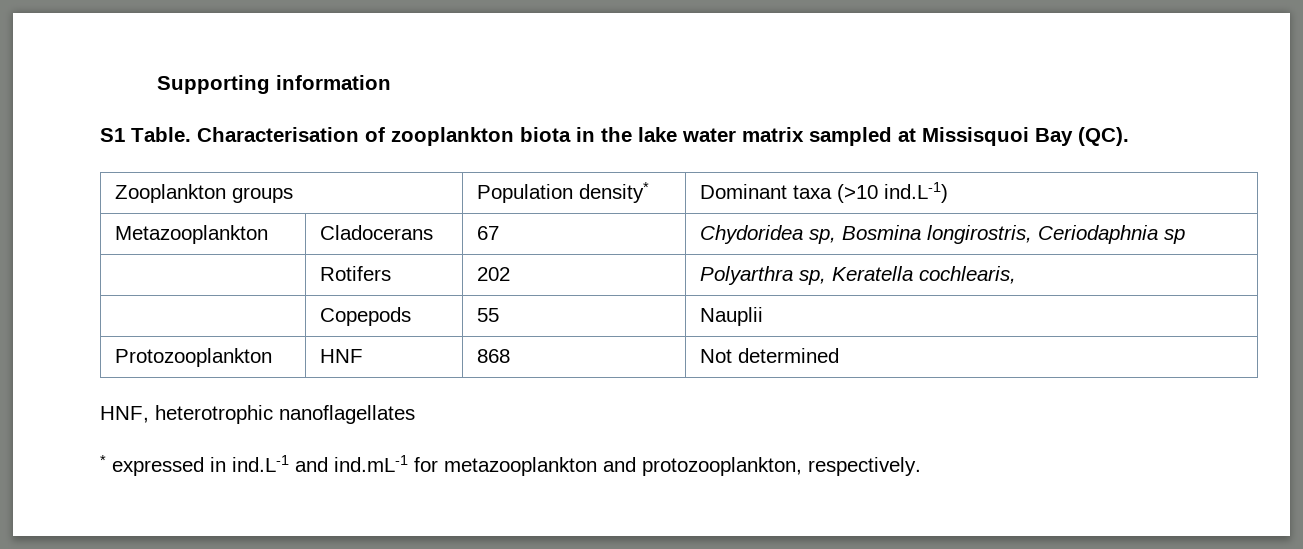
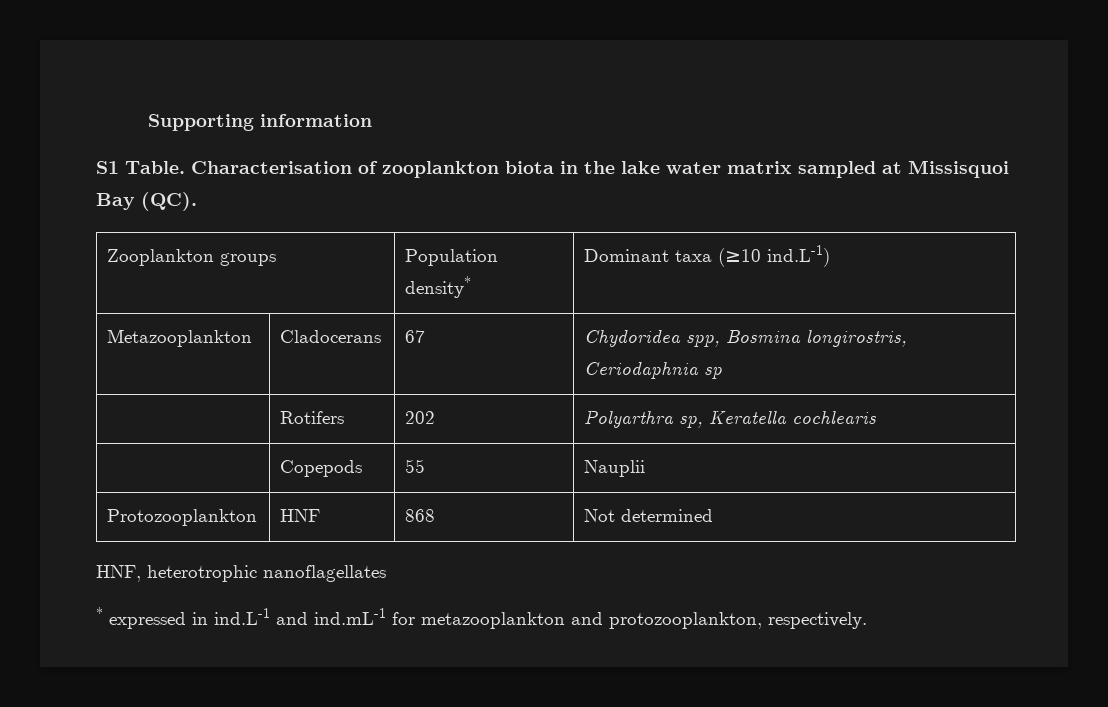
[836,184,878,203] (>10 -> [718,248,762,267] (≥10
[808,229,836,244] sp, -> [686,335,721,347] spp,
[918,266,1016,284] cochlearis, -> [792,411,877,424] cochlearis

